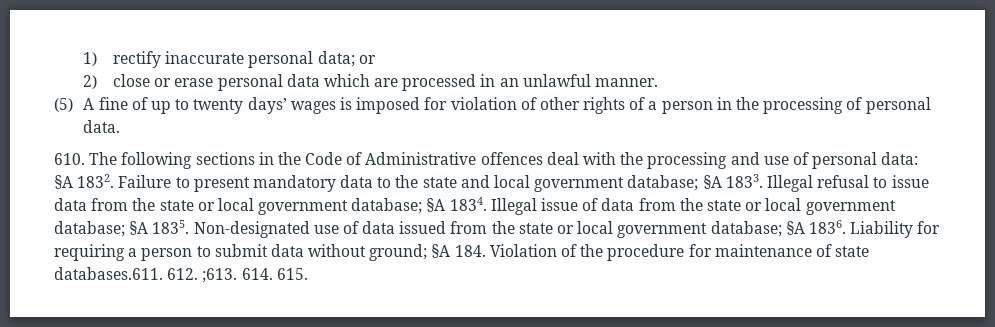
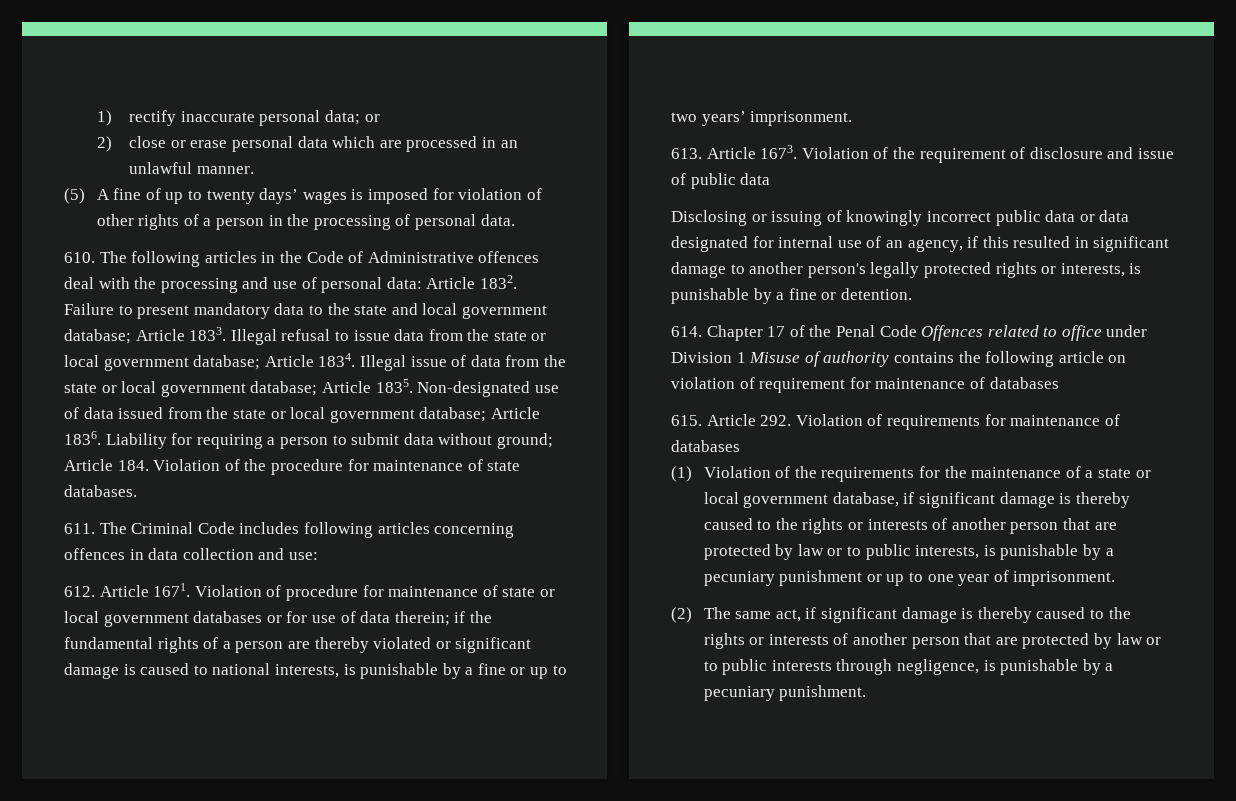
[195,152,255,165] sections -> [204,251,257,263] articles
[54,175,73,189] §A -> [426,277,476,289] Article
[702,175,722,189] §A -> [135,329,185,341] Article
[426,198,446,212] §A -> [264,355,314,367] Article
[129,221,149,235] §A -> [321,381,371,393] Article
[785,221,805,235] §A -> [490,407,540,419] Article
[431,244,451,258] §A -> [64,459,113,471] Article
[54,267,308,283] databases.611. 612. ;613. 614. 615. -> [64,485,137,497] [64,522,515,538] [64,548,318,560] [64,583,555,601] [64,611,492,627] [64,637,532,653] [64,663,567,679] [671,111,853,126] [671,145,1174,163] [671,173,771,189] [671,210,1130,226] [671,236,1170,252] [671,262,1142,278] [671,288,912,304] [671,325,1148,341] [671,351,1127,367] [671,377,1059,393] [671,414,1120,430] [671,440,740,452] [671,466,1151,482] [703,492,1130,508] [703,518,1117,534] [703,544,1114,560] [703,570,1116,586] [671,607,1131,623] [703,633,1162,649] [703,659,1114,675] [703,685,867,701] databases. // 611. The Criminal Code includes following articles concerning offences in data collection and use: // 612. Article 1671. Violation of procedure for maintenance of state or local government databases or for use of data therein; if the fundamental rights of a person are thereby violated or significant damage is caused to national interests, is punishable by a fine or up to two years’ imprisonment. // 613. Article 1673. Violation of the requirement of disclosure and issue of public data // Disclosing or issuing of knowingly incorrect public data or data designated for internal use of an agency, if this resulted in significant damage to another person's legally protected rights or interests, is punishable by a fine or detention. // 614. Chapter 17 of the Penal Code Offences related to office under Division 1 Misuse of authority contains the following article on violation of requirement for maintenance of databases // 615. Article 292. Violation of requirements for maintenance of databases // (1) Violation of the requirements for the maintenance of a state or local government database, if significant damage is thereby caused to the rights or interests of another person that are protected by law or to public interests, is punishable by a pecuniary punishment or up to one year of imprisonment. // (2) The same act, if significant damage is thereby caused to the rights or interests of another person that are protected by law or to public interests through negligence, is punishable by a pecuniary punishment.

